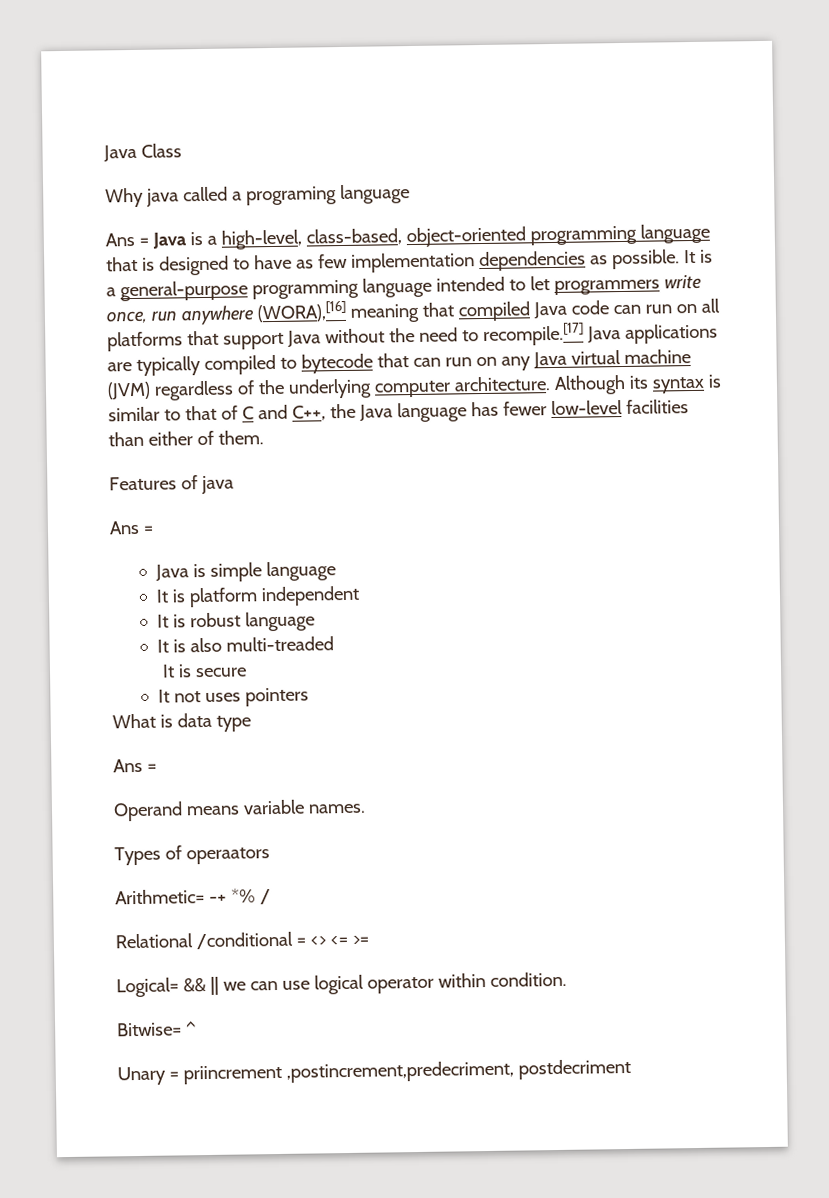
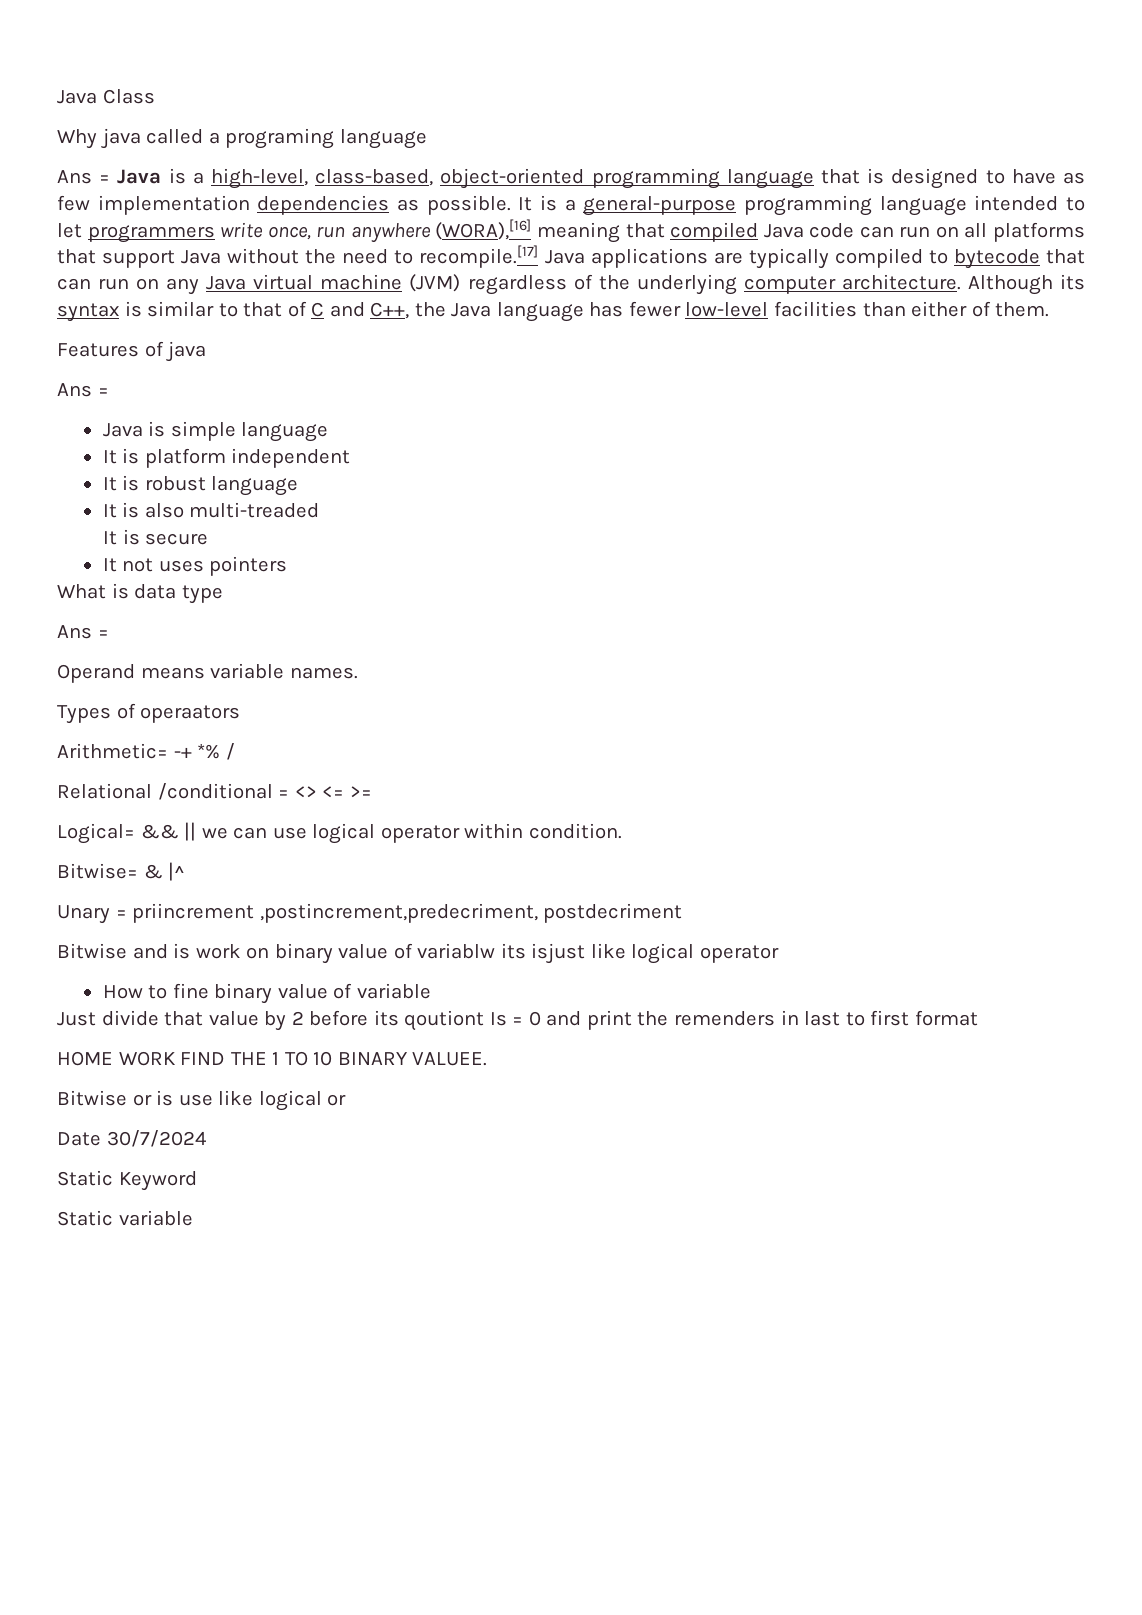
[185,1021,196,1036] ^ -> [143,862,186,881] & |^
(631, 1069) none -> [57,943,779,964] [102,983,431,1004] [57,1010,978,1031] [57,1051,488,1066] [57,1090,347,1111] [57,1130,206,1147] [57,1170,197,1191] [57,1210,193,1226] // Bitwise and is work on binary value of variablw its isjust like logical operator // How to fine binary value of variable // Just divide that value by 2 before its qoutiont Is = 0 and print the remenders in last to first format // HOME WORK FIND THE 1 TO 10 BINARY VALUEE. // Bitwise or is use like logical or // Date 30/7/2024 // Static Keyword // Static variable

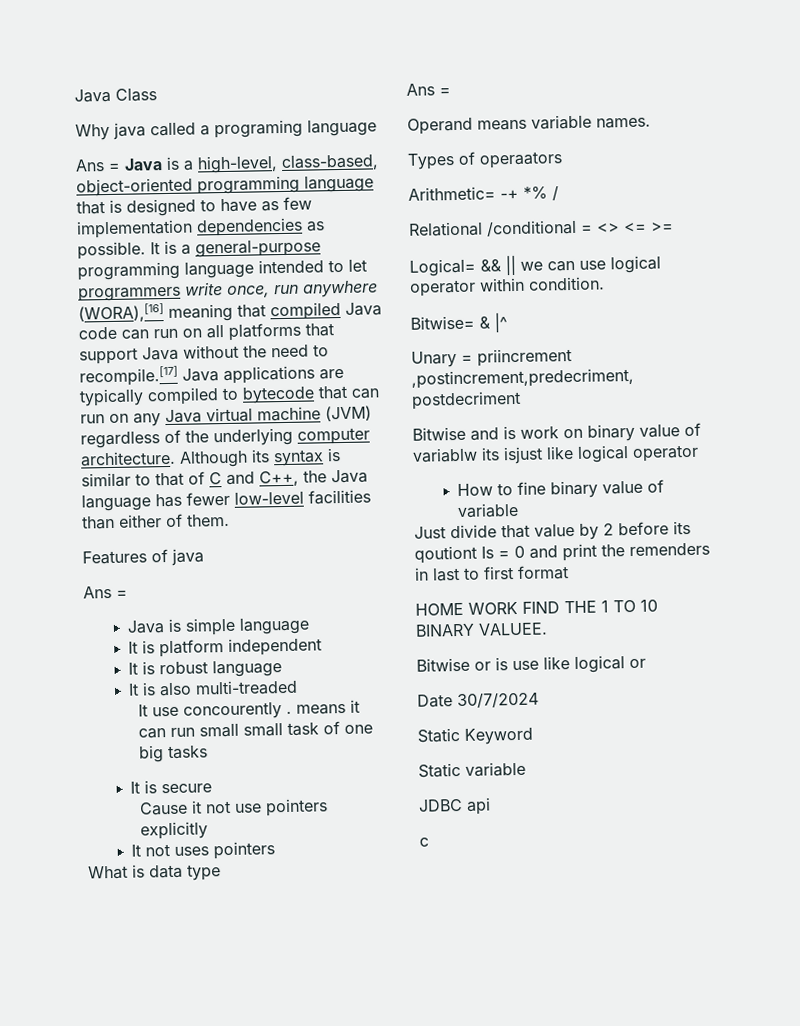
[122,529,209,545] is secure -> [152,699,361,720] [138,721,374,739] [138,745,209,763] [130,780,213,794] [139,798,329,817] [140,821,209,840] use concourently . means it can run small small task of one big tasks // It is secure // Cause it not use pointers explicitly
(193, 1218) none -> [418,797,491,815] [419,837,429,847] // JDBC api // c

